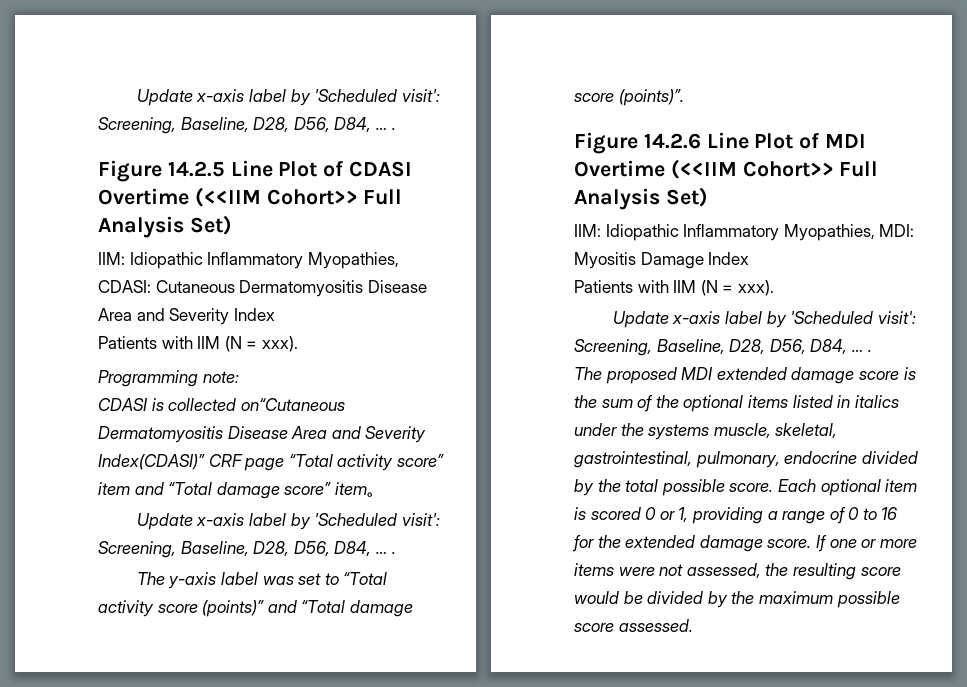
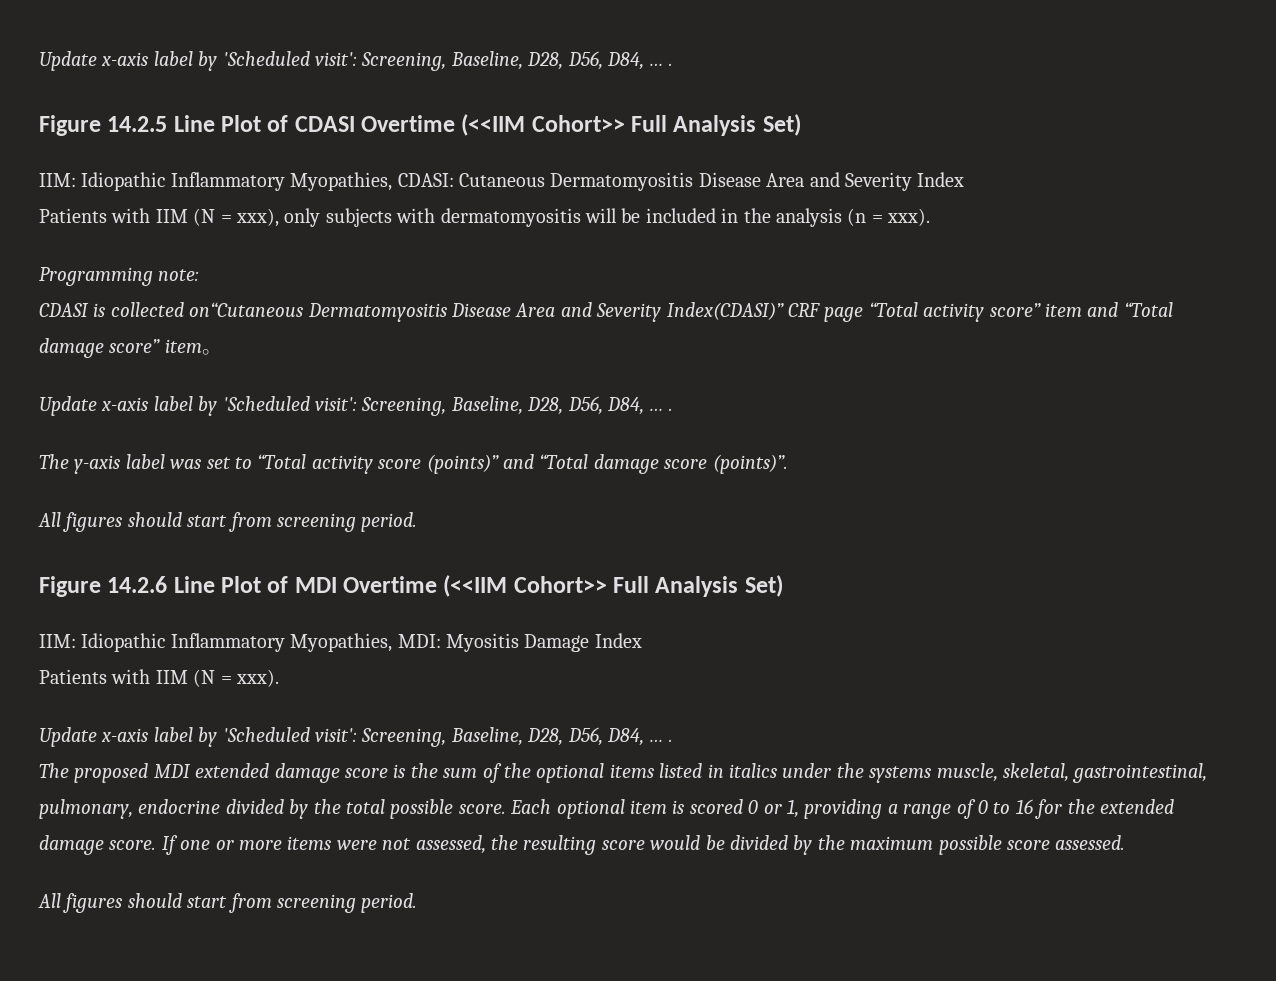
(258, 345) none -> [236,208,883,227] xxx), only subjects with dermatomyositis will be included in the analysis (n =
(684, 97) none -> [38,512,418,532] // All figures should start from screening period.
(693, 625) none -> [38,893,418,913] // All figures should start from screening period.

